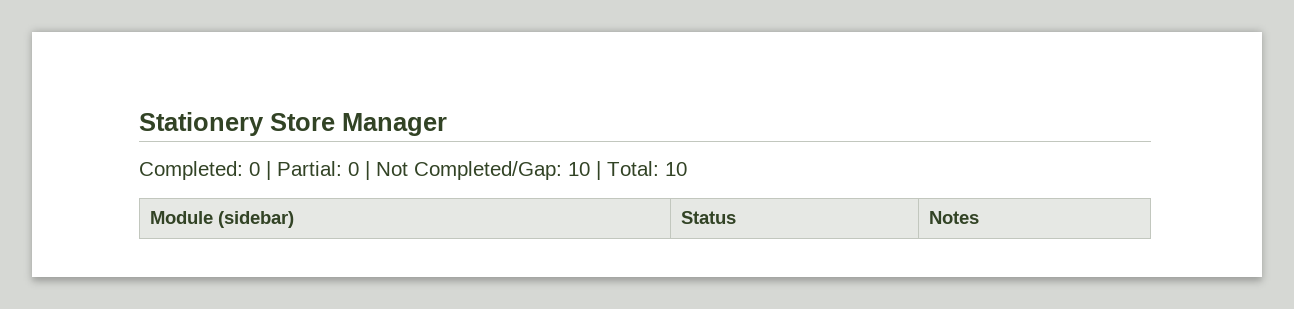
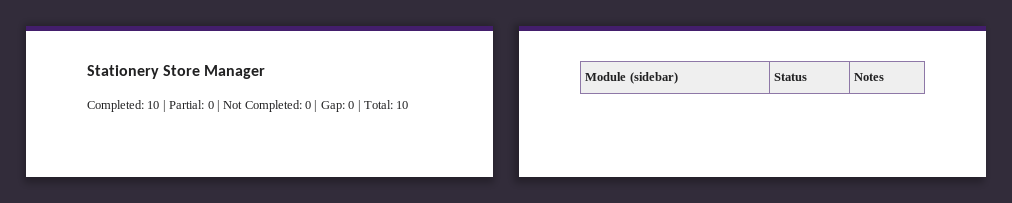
[249,162,260,176] 0 -> [147,101,160,109] 10
[414,161,590,180] Completed/Gap: 10 -> [244,100,355,112] Completed: 0 | Gap: 0

